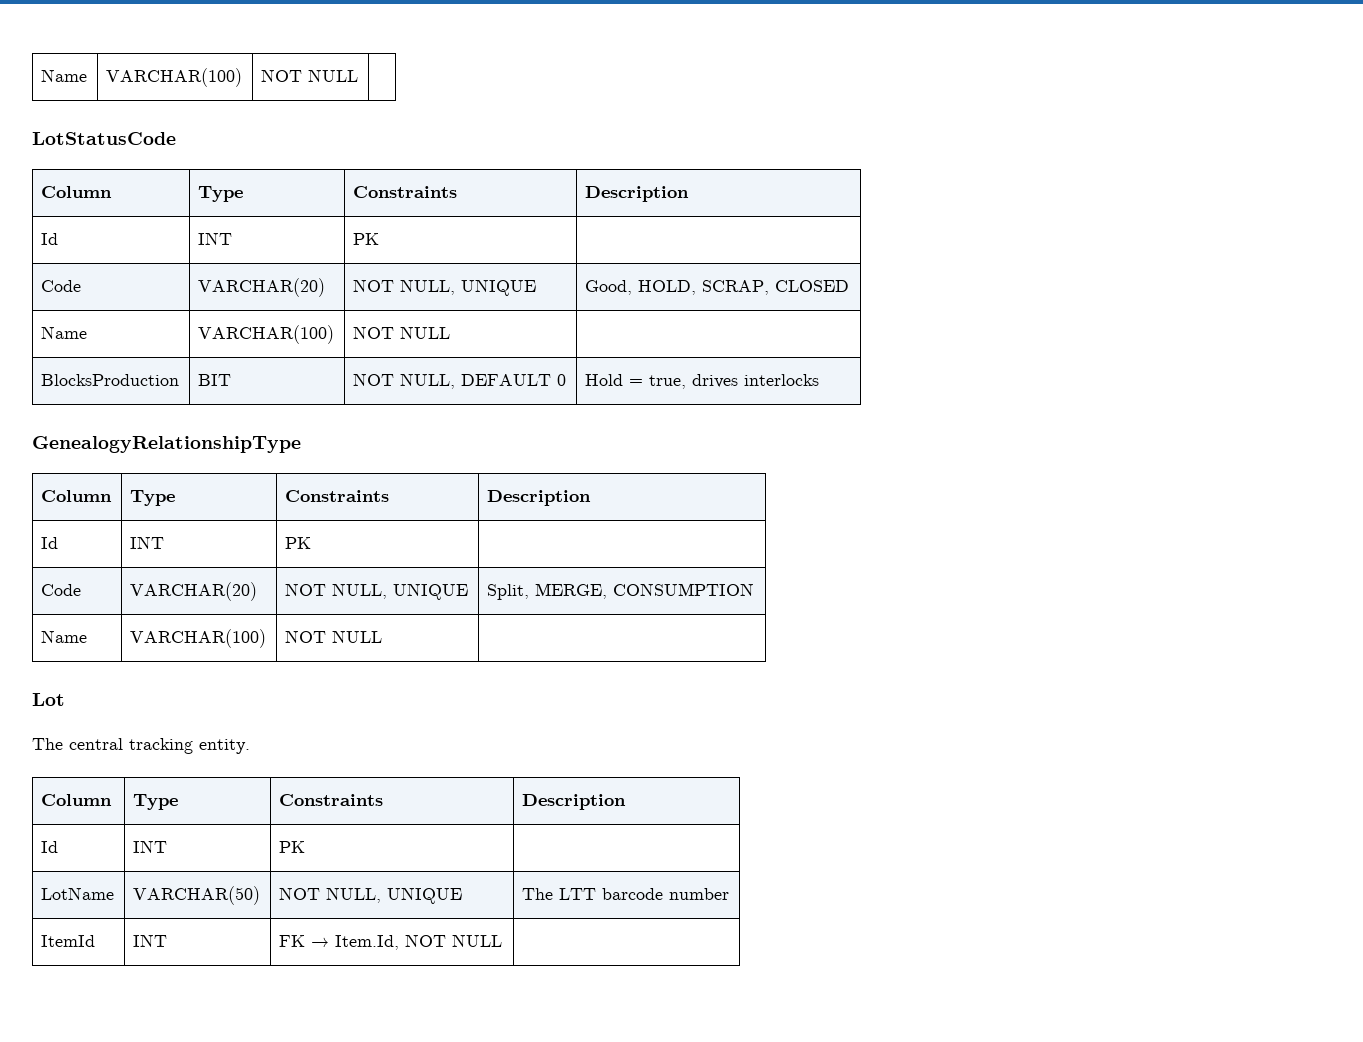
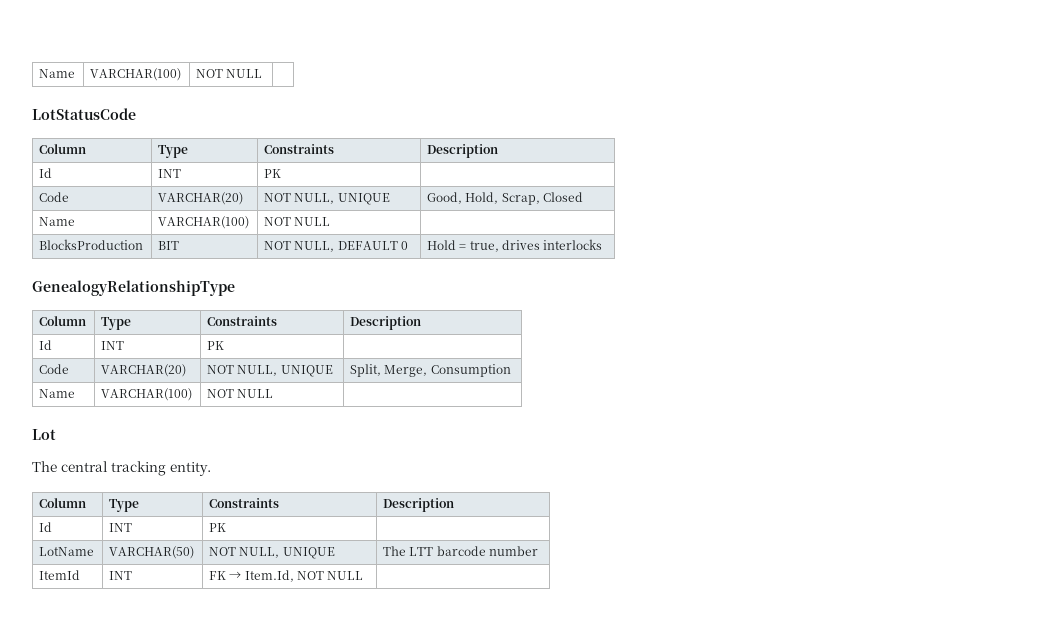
[638,280,850,295] HOLD, SCRAP, CLOSED -> [465,192,583,205] Hold, Scrap, Closed
[535,583,755,599] MERGE, CONSUMPTION -> [384,364,511,377] Merge, Consumption

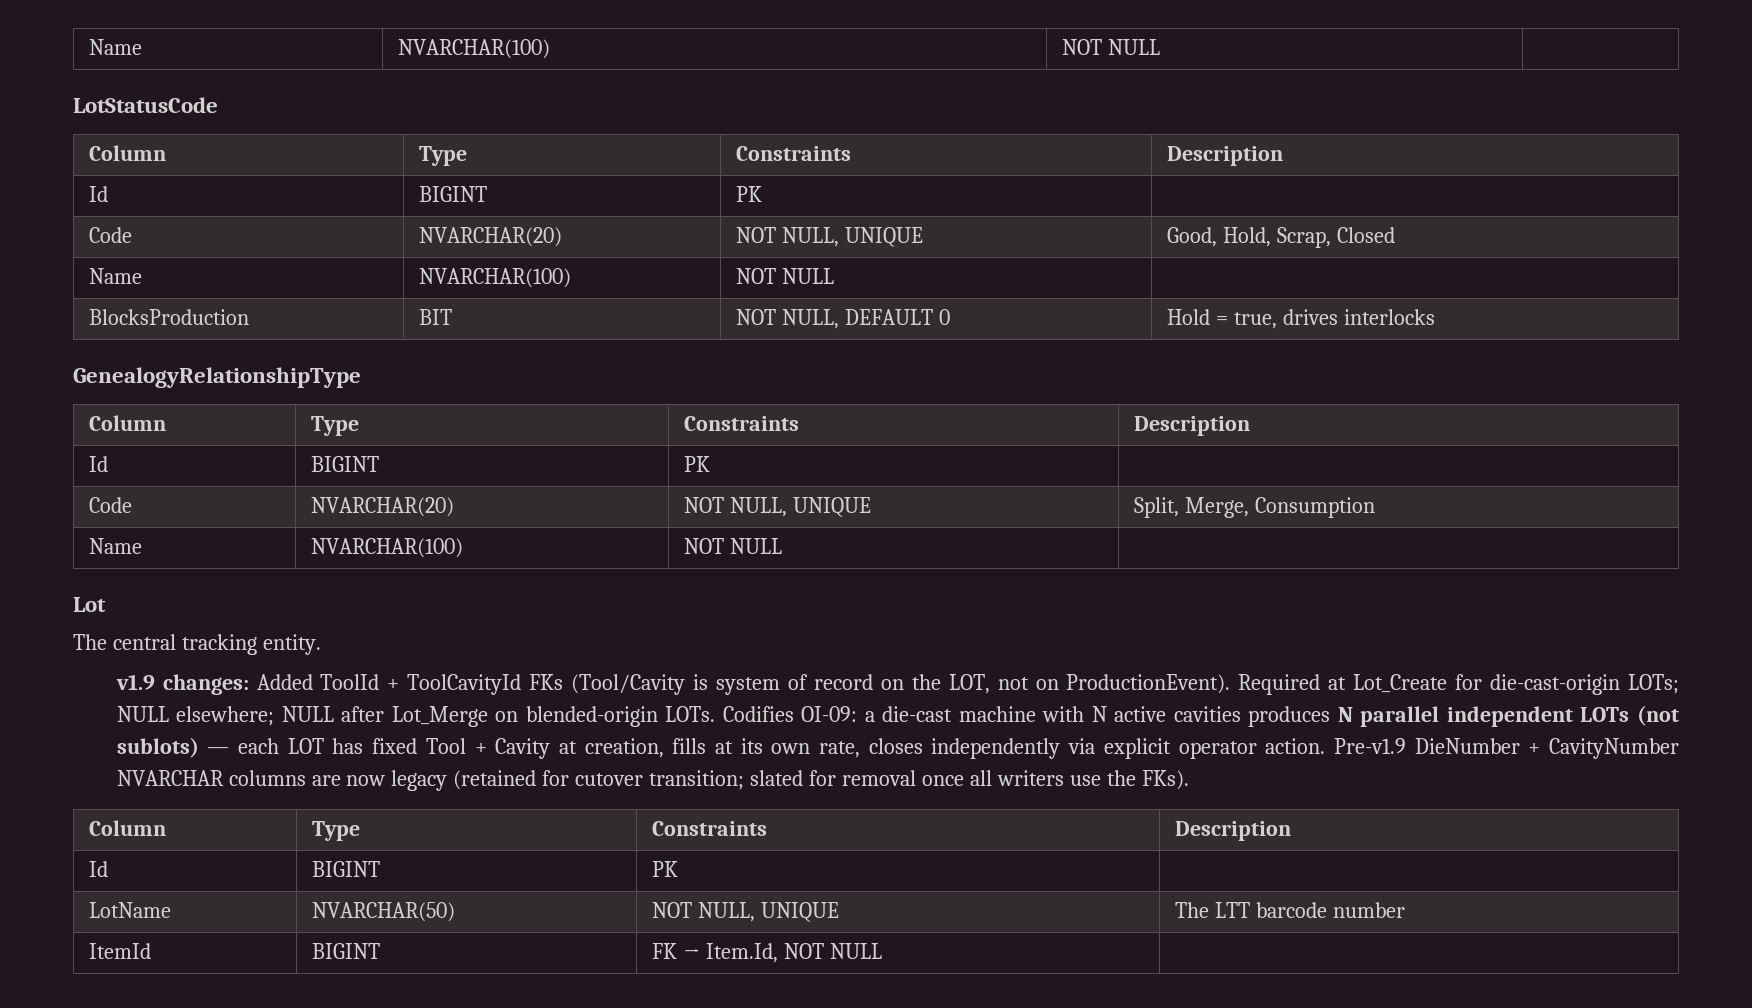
[39,69,76,78] [90,68,182,81] Name | VARCHAR(100) -> [89,39,143,55] [398,39,551,59] Name | NVARCHAR(100)
[158,169,182,178] [264,169,282,178] [39,192,70,202] [158,192,244,205] INT | PK | // Code | VARCHAR(20) -> [419,186,488,202] [736,186,763,202] [89,227,133,243] [419,227,563,247] BIGINT | PK | // Code | NVARCHAR(20)
[158,216,250,229] VARCHAR(100) -> [419,268,572,288] NVARCHAR(100)
[101,341,125,350] [207,341,225,350] [39,364,70,374] [101,364,187,377] INT | PK | // Code | VARCHAR(20) -> [311,456,380,472] [684,456,711,472] [89,497,133,513] [311,497,455,517] BIGINT | PK | // Code | NVARCHAR(20)
[101,388,193,401] VARCHAR(100) -> [311,538,464,558] NVARCHAR(100)
[39,498,87,508] [109,499,140,512] [209,498,280,508] [383,498,455,512] [39,522,53,532] [109,523,133,532] // Column | Type | Constraints | Description // Id | INT -> [115,674,1679,695] [116,705,1679,727] [116,737,1679,759] [116,770,1189,791] [89,820,167,836] [312,821,361,841] [652,821,768,836] [1175,821,1292,841] [89,861,109,877] [312,861,381,877] // v1.9 changes: Added ToolId + ToolCavityId FKs (Tool/Cavity is system of record on the LOT, not on ProductionEvent). Required at Lot_Create for die-cast-origin LOTs; NULL elsewhere; NULL after Lot_Merge on blended-origin LOTs. Codifies OI-09: a die-cast machine with N active cavities produces N parallel independent LOTs (not sublots) — each LOT has fixed Tool + Cavity at creation, fills at its own rate, closes independently via explicit operator action. Pre-v1.9 DieNumber + CavityNumber NVARCHAR columns are now legacy (retained for cutover transition; slated for removal once all writers use the FKs). // Column | Type | Constraints | Description // Id | BIGINT
[109,546,195,559] VARCHAR(50) -> [312,902,456,922] NVARCHAR(50)
[109,571,133,580] INT -> [312,943,381,959] BIGINT

